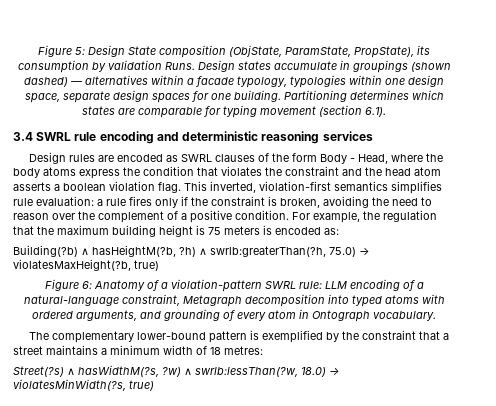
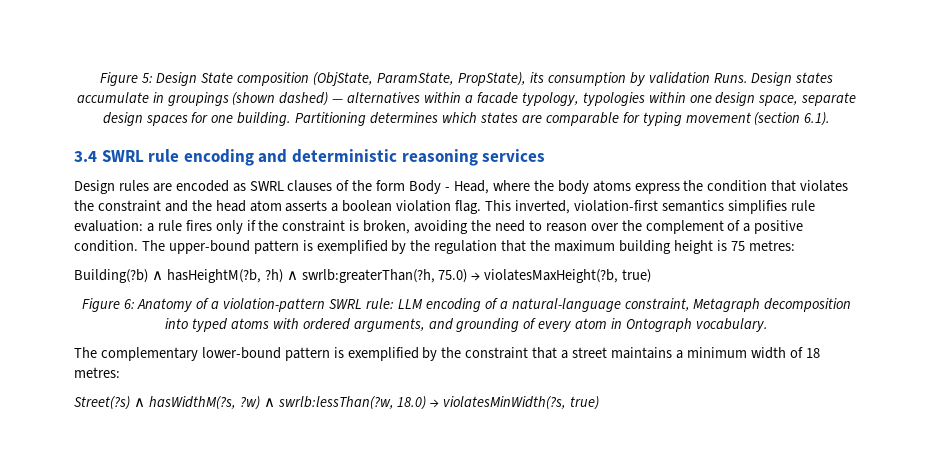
[292,212,360,223] For example, -> [141,240,407,254] The upper-bound pattern is exemplified by
[224,225,339,235] meters is encoded as: -> [748,240,795,251] metres:

